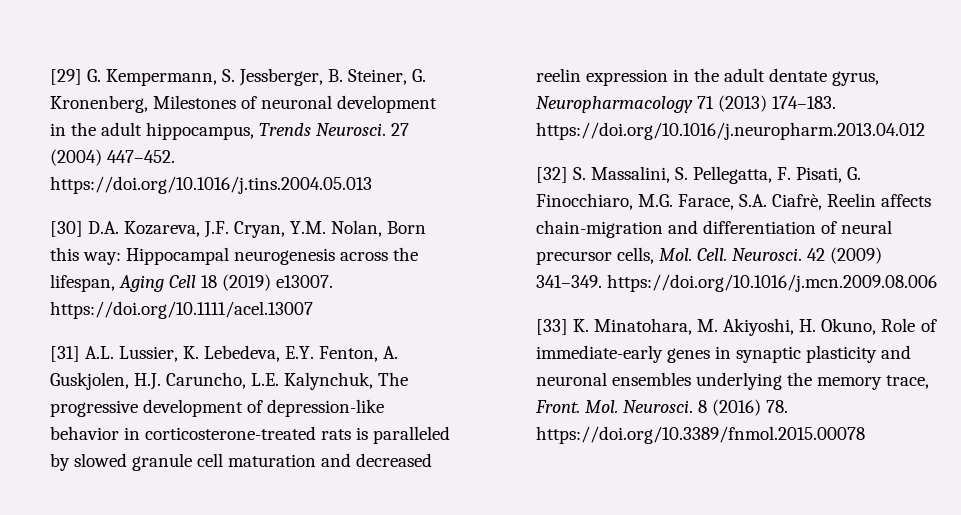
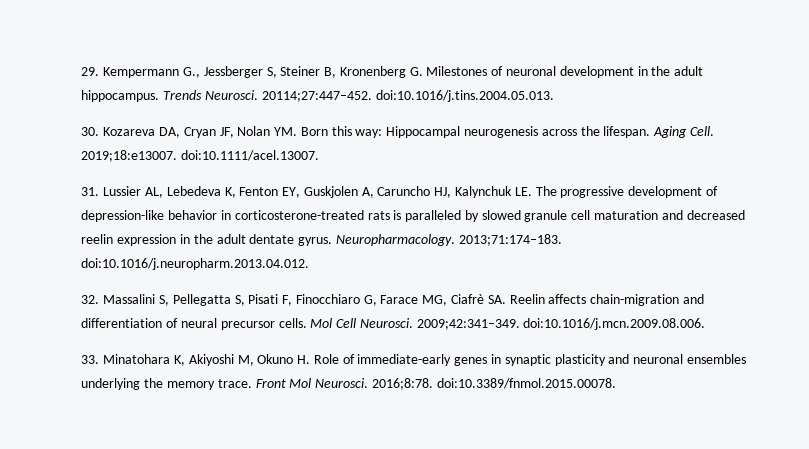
[49,68,427,86] [49,95,148,113] [29] G. Kempermann, S. Jessberger, B. Steiner, G. Kronenberg, -> [81,66,423,78] 29. Kempermann G., Jessberger S, Steiner B, Kronenberg G.
[145,122,254,140] hippocampus, -> [81,90,160,102] hippocampus.
[391,123,410,136] [49,149,175,166] [49,176,372,194] [49,220,383,238] 27 (2004) 447–452. https://doi.org/10.1016/j.tins.2004.05.013 // [30] D.A. Kozareva, J.F. Cryan, Y.M. Nolan, -> [261,90,554,102] [81,126,298,138] 20114;27:447–452. doi:10.1016/j.tins.2004.05.013. // 30. Kozareva DA, Cryan JF, Nolan YM.
[49,274,334,292] [49,301,313,319] [49,345,399,362] [49,372,374,390] lifespan, Aging Cell 18 (2019) e13007. https://doi.org/10.1111/acel.13007 // [31] A.L. Lussier, K. Lebedeva, E.Y. Fenton, A. Guskjolen, H.J. Caruncho, L.E. Kalynchuk, -> [603,126,714,138] [81,150,320,162] [81,186,532,198] lifespan. Aging Cell. 2019;18:e13007. doi:10.1111/acel.13007. // 31. Lussier AL, Lebedeva K, Fenton EY, Guskjolen A, Caruncho HJ, Kalynchuk LE.
[832,71,880,86] [535,95,836,113] [535,122,925,140] [535,166,862,184] [535,193,823,210] gyrus, Neuropharmacology 71 (2013) 174–183. https://doi.org/10.1016/j.neuropharm.2013.04.012 // [32] S. Massalini, S. Pellegatta, F. Pisati, G. Finocchiaro, M.G. Farace, S.A. Ciafrè, -> [298,234,562,246] [81,258,310,270] [81,294,506,306] gyrus. Neuropharmacology. 2013;71:174–183. doi:10.1016/j.neuropharm.2013.04.012. // 32. Massalini S, Pellegatta S, Pisati F, Finocchiaro G, Farace MG, Ciafrè SA.
[616,247,883,264] [535,274,937,292] [535,318,877,336] cells, Mol. Cell. Neurosci. 42 (2009) 341–349. https://doi.org/10.1016/j.mcn.2009.08.006 // [33] K. Minatohara, M. Akiyoshi, H. Okuno, -> [278,318,706,330] [81,354,311,366] cells. Mol Cell Neurosci. 2009;42:341–349. doi:10.1016/j.mcn.2009.08.006. // 33. Minatohara K, Akiyoshi M, Okuno H.
[886,375,930,389] [534,399,789,416] [535,426,865,444] trace, Front. Mol. Neurosci. 8 (2016) 78. https://doi.org/10.3389/fnmol.2015.00078 -> [217,378,616,390] trace. Front Mol Neurosci. 2016;8:78. doi:10.3389/fnmol.2015.00078.

